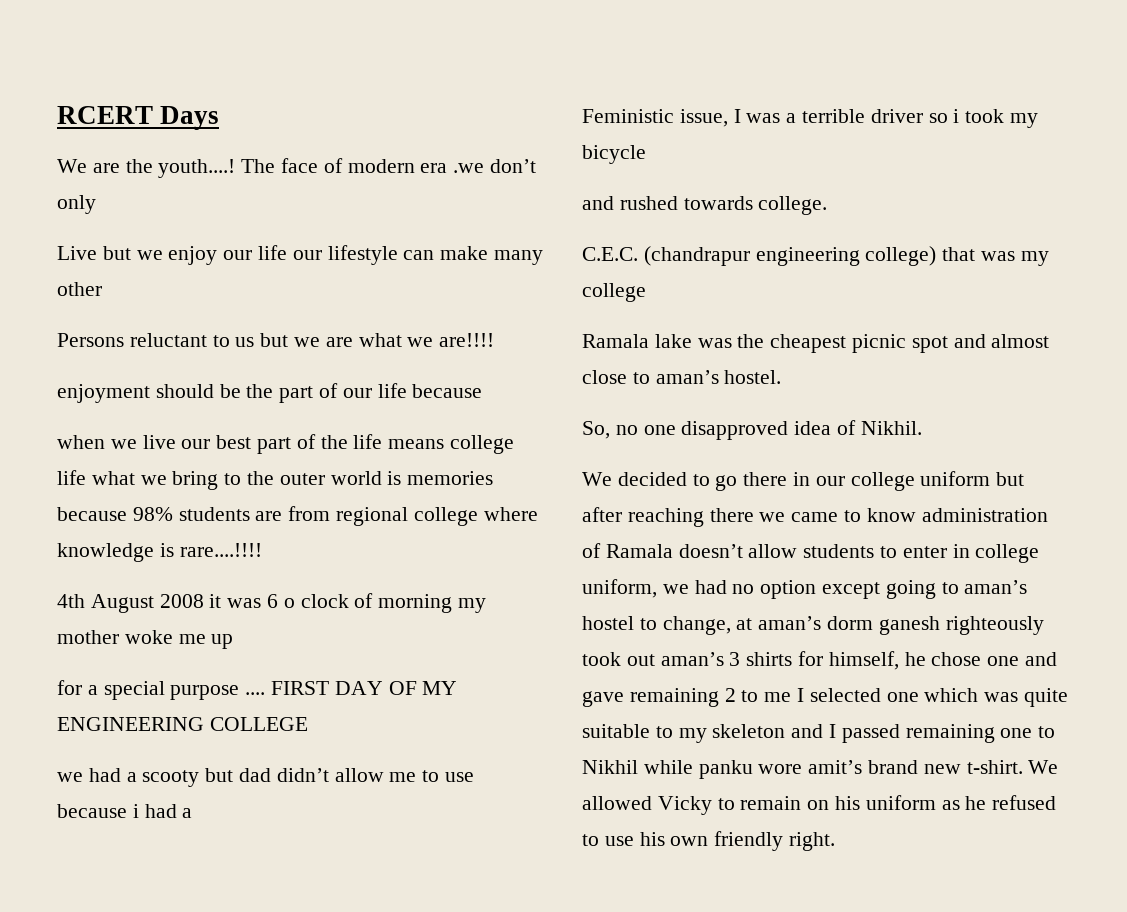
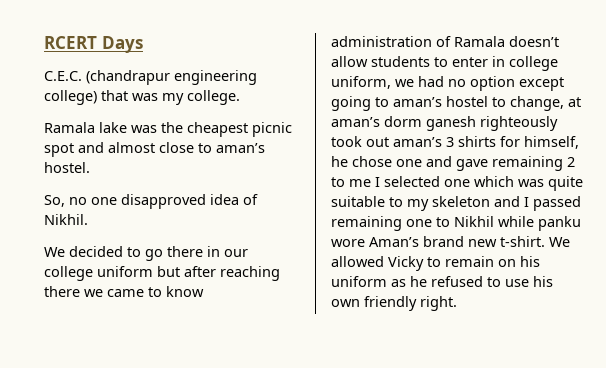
[57,158,537,178] [57,195,96,214] [57,245,544,265] [57,282,102,296] [57,333,495,347] [57,383,483,403] [57,434,515,454] [57,470,494,490] [57,506,538,526] [57,543,262,562] [57,593,487,613] [57,630,234,649] [57,680,458,700] [57,717,308,731] [57,768,475,787] [57,804,193,818] [582,109,1039,128] [582,145,646,164] [582,196,828,215] // We are the youth....! The face of modern era .we don’t only // Live but we enjoy our life our lifestyle can make many other // Persons reluctant to us but we are what we are!!!! // enjoyment should be the part of our life because // when we live our best part of the life means college life what we bring to the outer world is memories because 98% students are from regional college where knowledge is rare....!!!! // 4th August 2008 it was 6 o clock of morning my mother woke me up // for a special purpose .... FIRST DAY OF MY ENGINEERING COLLEGE // we had a scooty but dad didn’t allow me to use because i had a // Feministic issue, I was a terrible driver so i took my bicycle // and rushed towards college. -> (143, 44) none
[582,283,646,302] college -> [187,90,240,105] college.
[808,760,863,774] amit’s -> [369,237,419,247] Aman’s

